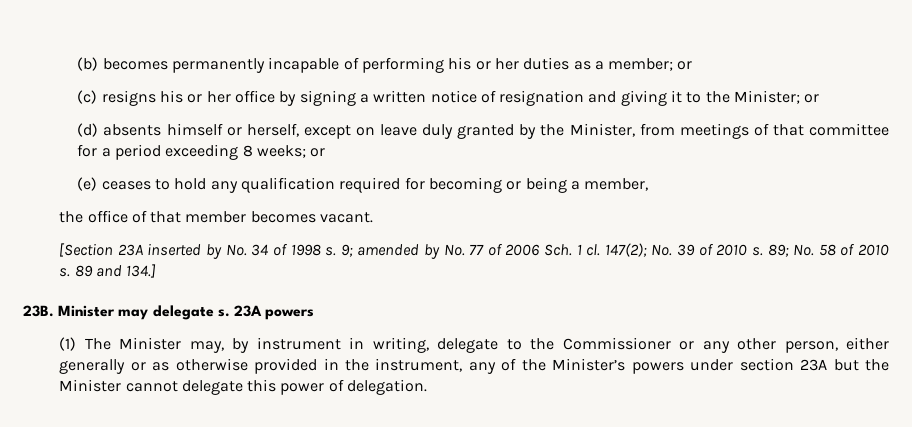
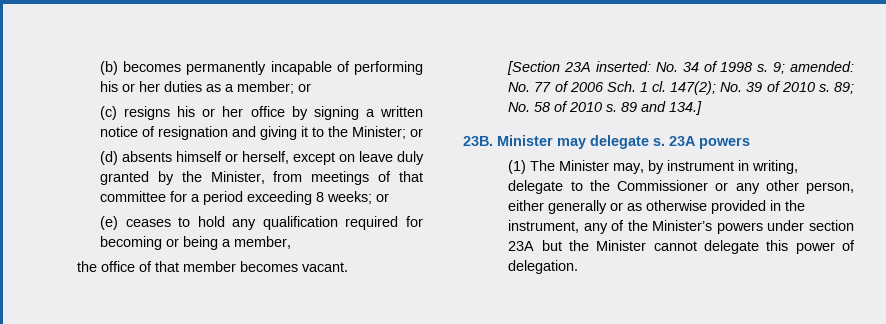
[147,243,223,259] inserted by -> [595,61,651,72] inserted:
[357,244,440,259] amended by -> [790,61,854,72] amended:

